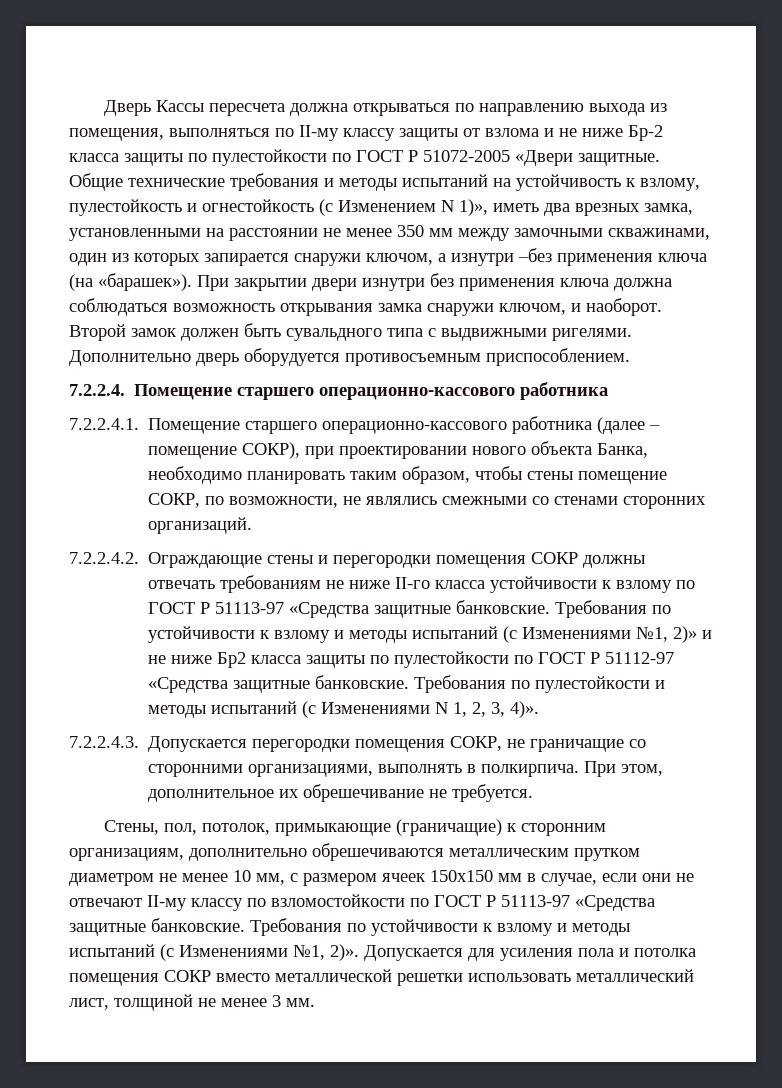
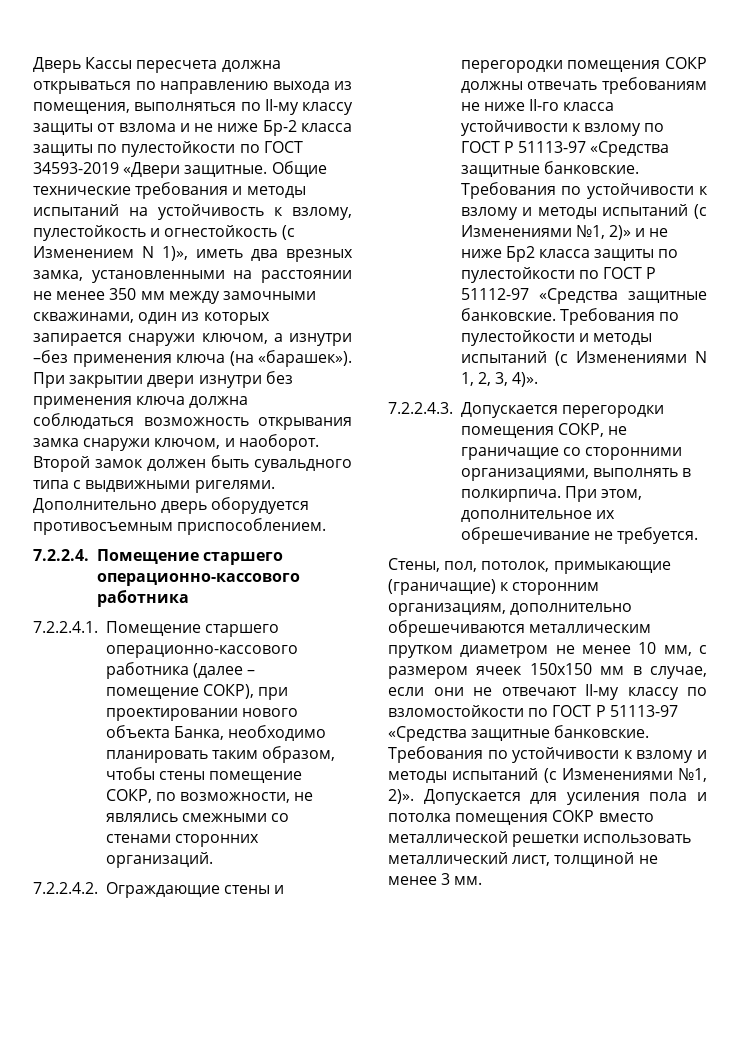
[408,150,510,162] Р 51072-2005 -> [33,162,119,174] 34593-2019

